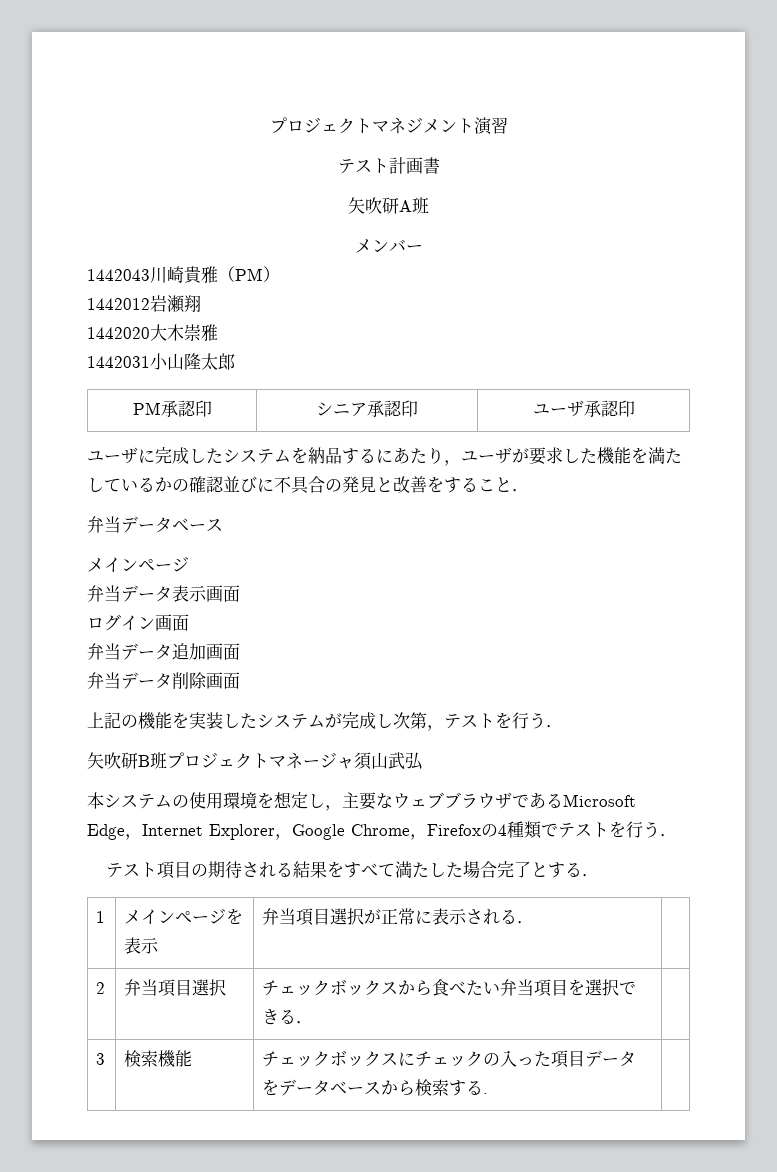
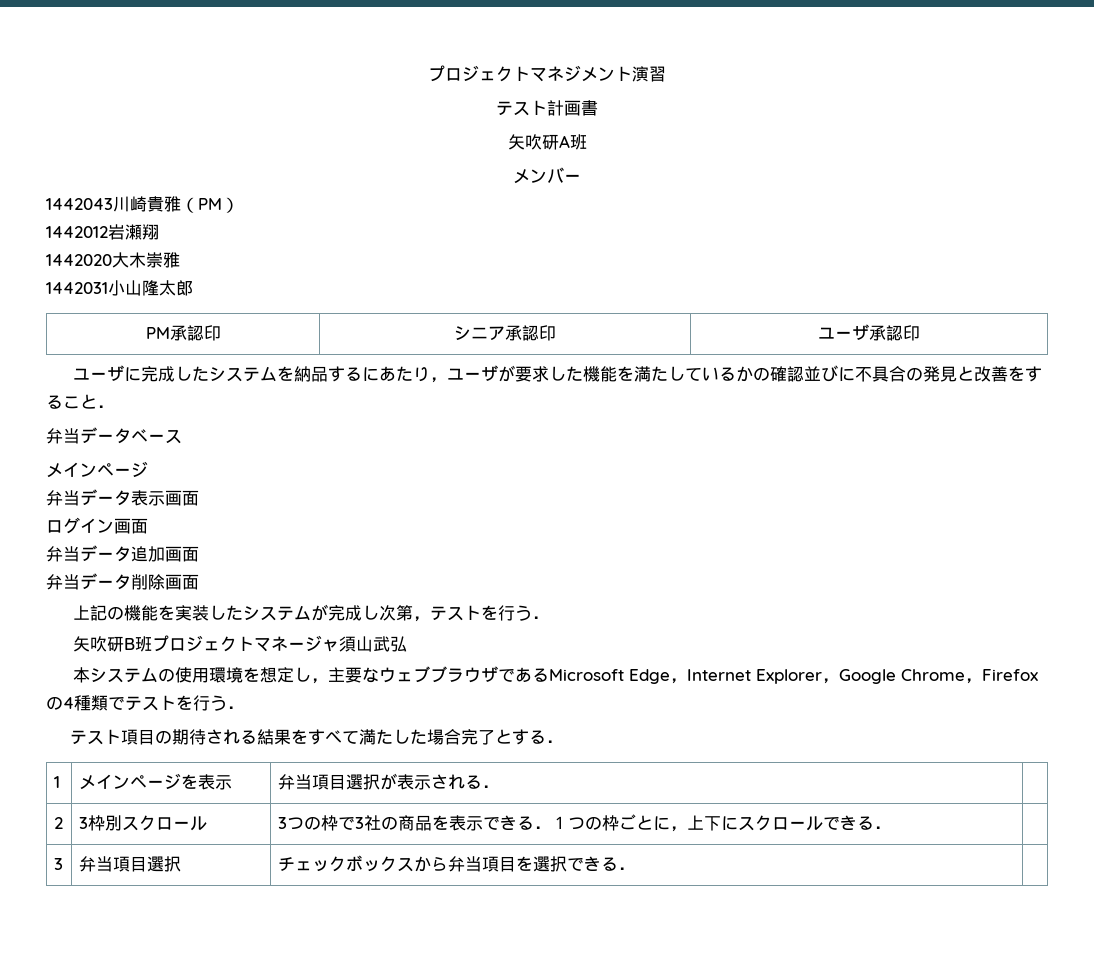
[381,908,433,925] 正常に -> (397, 781) none
(106, 988) none -> [78,815,207,831] [277,814,891,832] [53,858,63,870] | 3枠別スクロール | 3つの枠で3社の商品を表示できる．１つの枠ごとに，上下にスクロールできる． | // 3
[432,979,501,996] 食べたい -> (448, 864) none
[96,1053,106,1065] [124,1050,193,1067] [262,1050,637,1068] [262,1079,489,1096] // 3 | 検索機能 | チェックボックスにチェックの入った項目データをデータベースから検索する. | -> (635, 868) none

